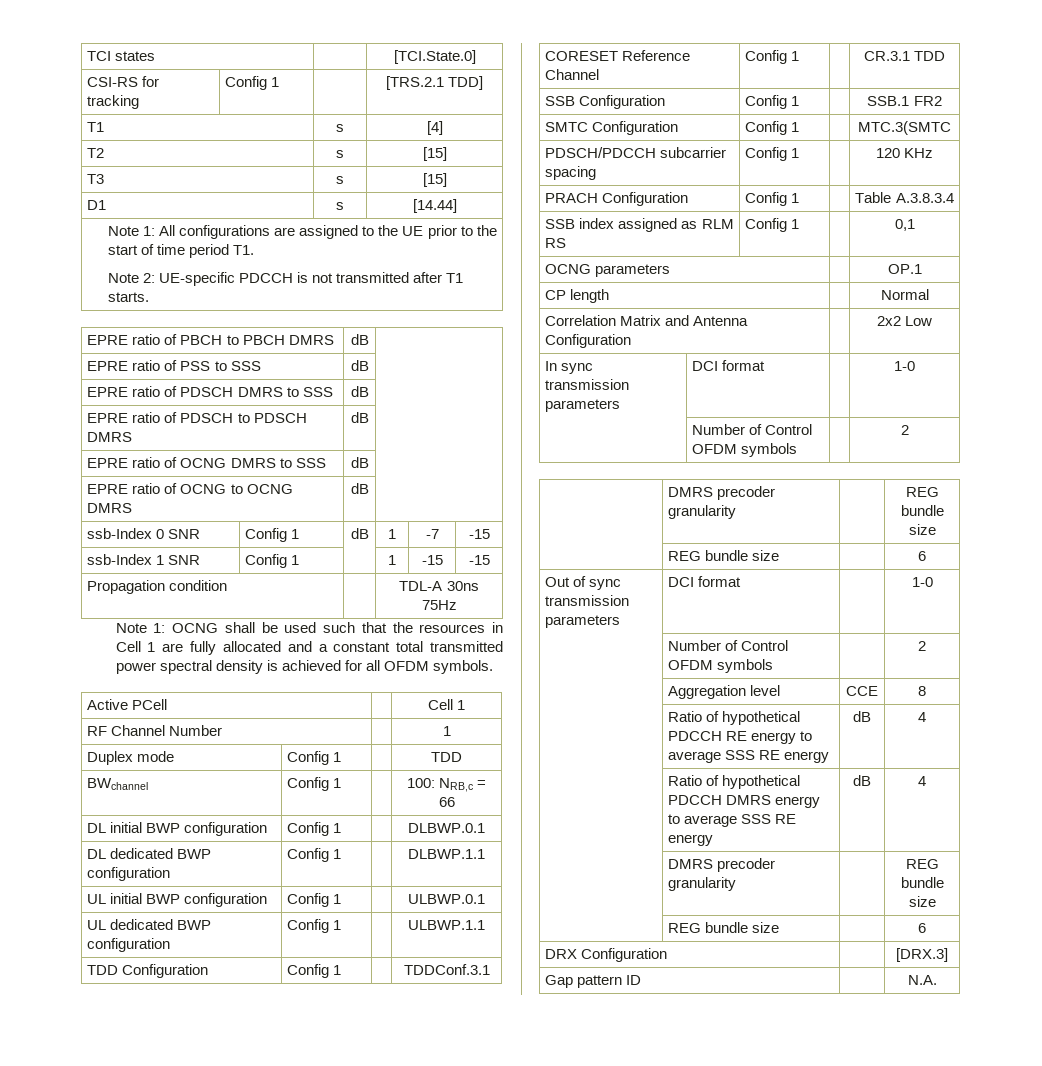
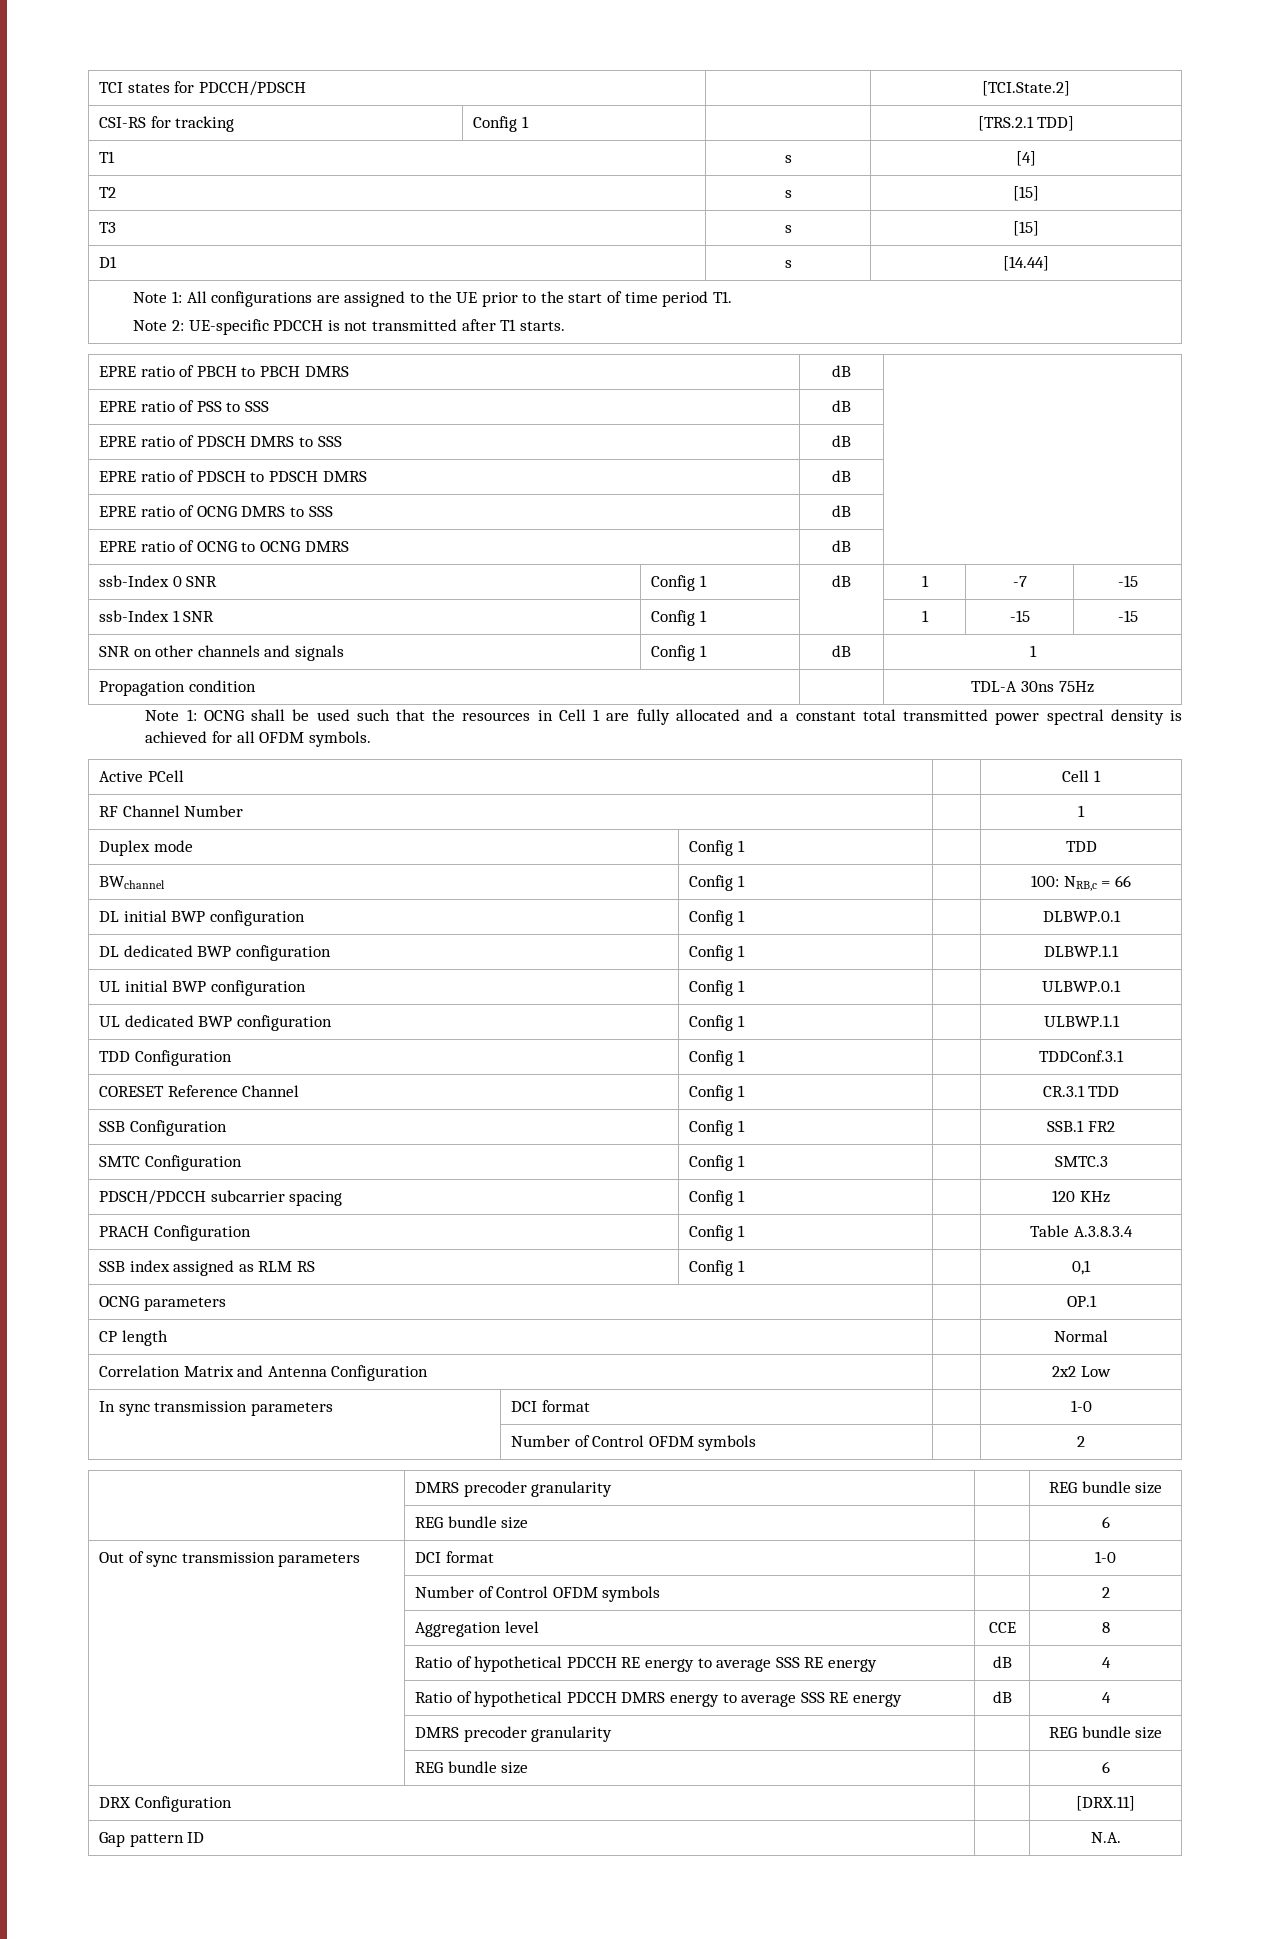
[393,50,476,64] | | [TCI.State.0] -> [174,81,306,96] [982,81,1070,96] for PDCCH/PDSCH | | [TCI.State.2]
(490, 560) none -> [98,645,344,661] [650,645,707,661] [832,645,851,657] [1029,645,1037,657] // SNR on other channels and signals | Config 1 | dB | 1
[858,121,951,135] MTC.3(SMTC -> [1054,1156,1108,1167] SMTC.3
[896,948,948,962] [DRX.3] -> [1076,1796,1135,1811] [DRX.11]

